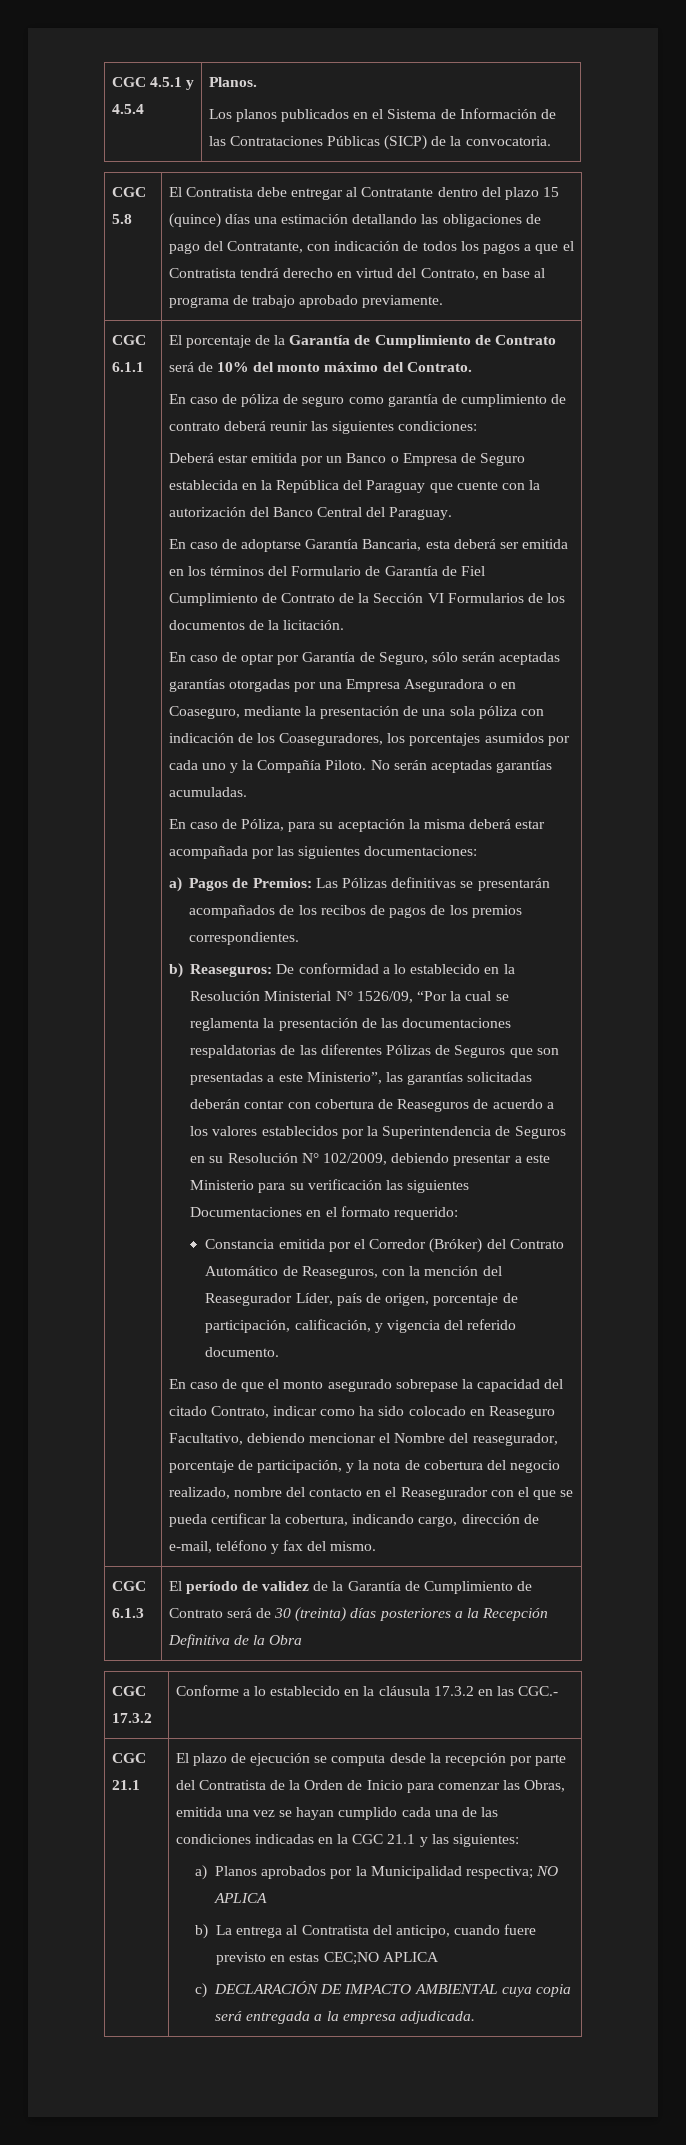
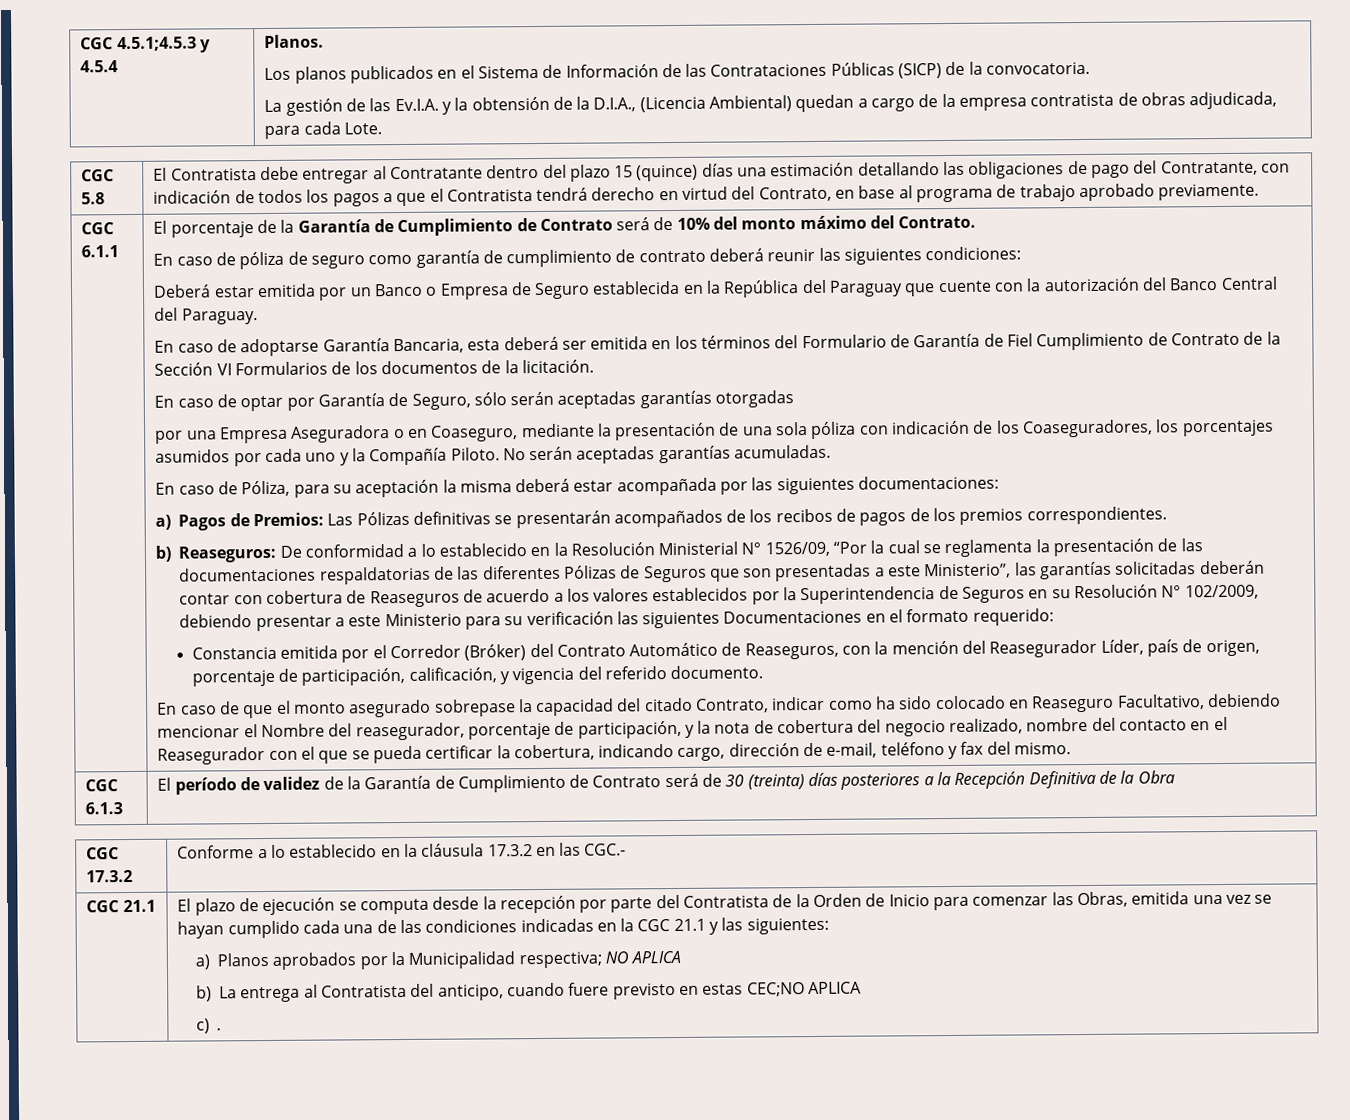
[111,77,182,87] CGC 4.5.1 -> [80,36,197,52] CGC 4.5.1;4.5.3
(551, 141) none -> [264,91,1278,116] [264,121,382,139] // La gestión de las Ev.I.A. y la obtensión de la D.I.A., (Licencia Ambiental) quedan a cargo de la empresa contratista de obras adjudicada, para cada Lote.
(290, 685) none -> (795, 399) //
[214,1981,572,1997] [215,2011,476,2024] DECLARACIÓN DE IMPACTO AMBIENTAL cuya copia será entregada a la empresa adjudicada. -> [216,1027,222,1031] .

